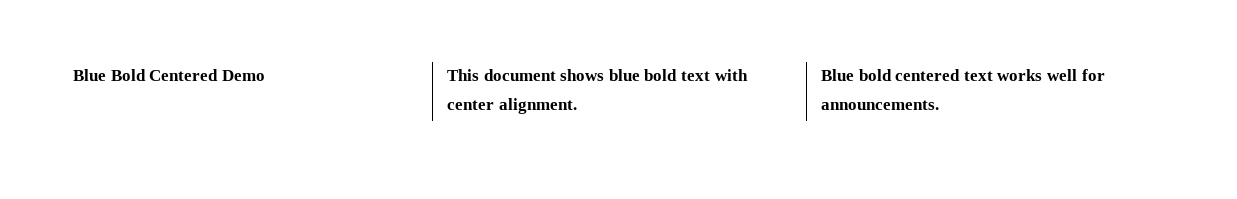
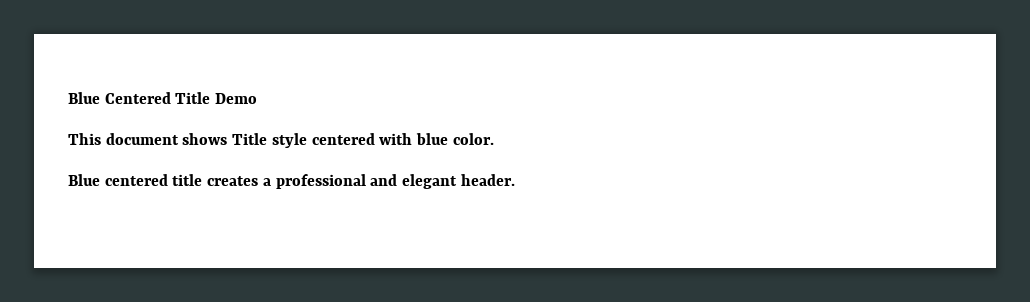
[73,69,219,81] Blue Bold Centered -> [68,92,211,104] Blue Centered Title
[608,69,748,81] [447,98,577,114] [821,69,1105,81] [821,100,939,110] blue bold text with center alignment. // Blue bold centered text works well for announcements. -> [232,133,494,148] [68,174,515,189] Title style centered with blue color. // Blue centered title creates a professional and elegant header.

